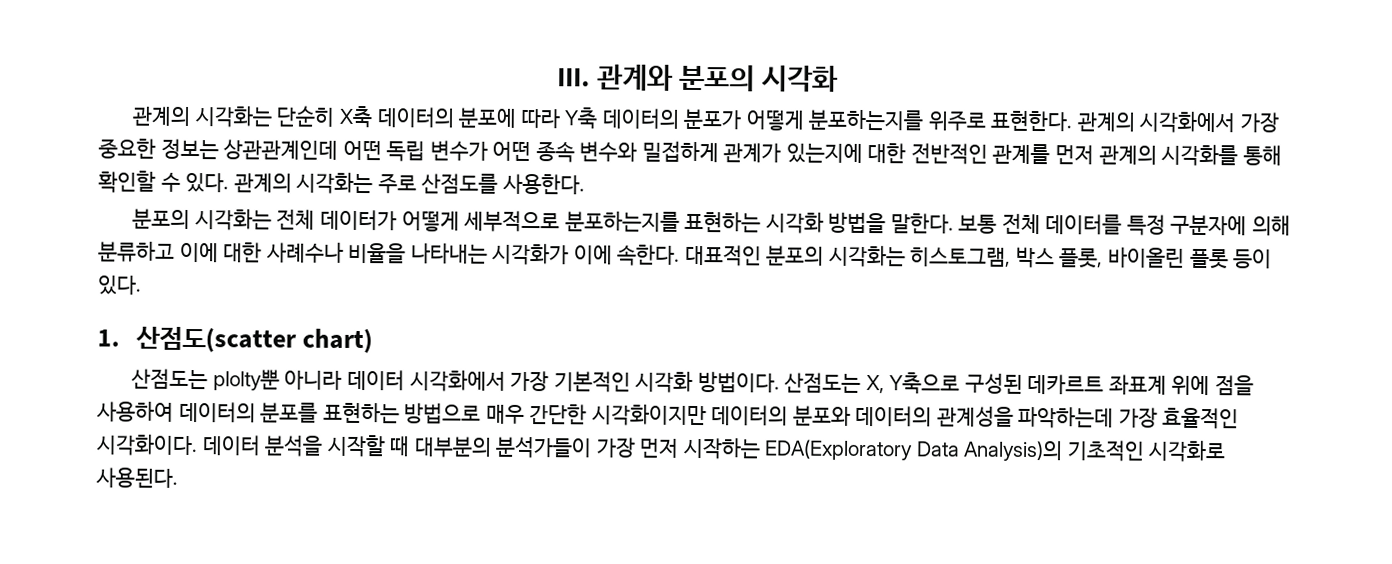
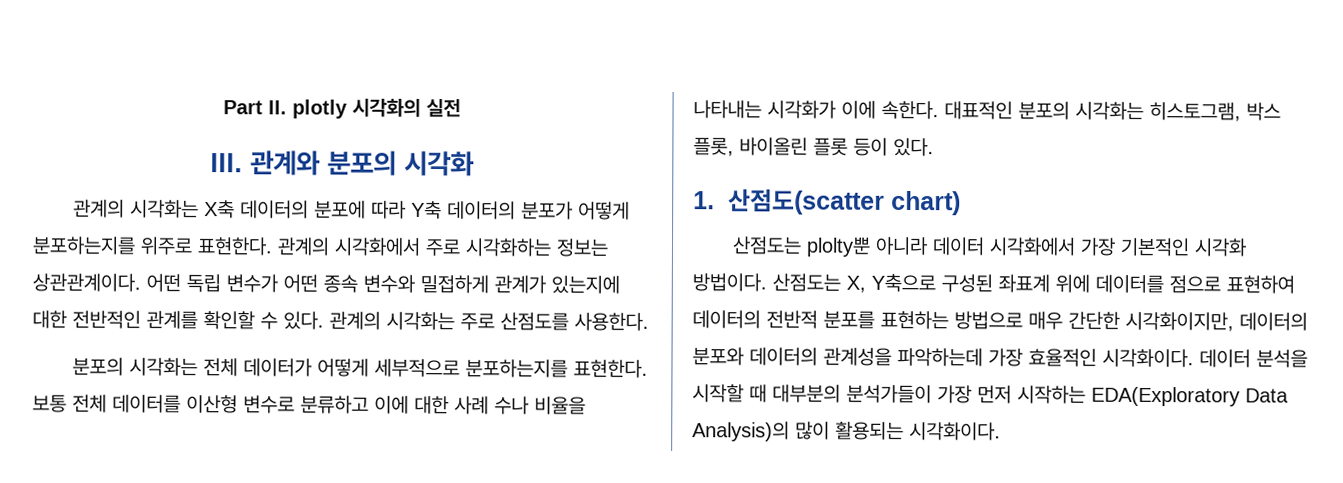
(557, 77) none -> [223,98,461,119] Part II. plotly 시각화의 실전 //
[276,105,336,127] 단순히 -> (200, 209) none
[1239,112,1280,133] [98,138,339,160] 가장 중요한 정보는 상관관계인데 -> [425,238,609,257] [32,273,141,292] 주로 시각화하는 정보는 상관관계이다.
[1055,143,1282,167] 먼저 관계의 시각화를 통해 -> (198, 320) none
[684,211,1291,236] 표현하는 시각화 방법을 말한다. 보통 전체 데이터를 특정 구분자에 의해 -> [573,359,649,378] [32,394,295,414] 표현한다. 보통 전체 데이터를 이산형 변수로
[265,241,344,263] 사례수나 -> [454,396,529,415] 사례 수나
[1027,373,1105,395] 데카르트 -> (993, 283) none
[1214,375,1254,396] [96,401,256,423] 점을 사용하여 데이터의 -> [1095,274,1295,294] [692,310,818,329] 데이터를 점으로 표현하여 데이터의 전반적
[591,403,707,427] 시각화이지만 -> [1125,311,1234,332] 시각화이지만,
[1066,439,1227,463] [95,467,178,488] 기초적인 시각화로 사용된다. -> [795,421,1001,441] 많이 활용되는 시각화이다.

